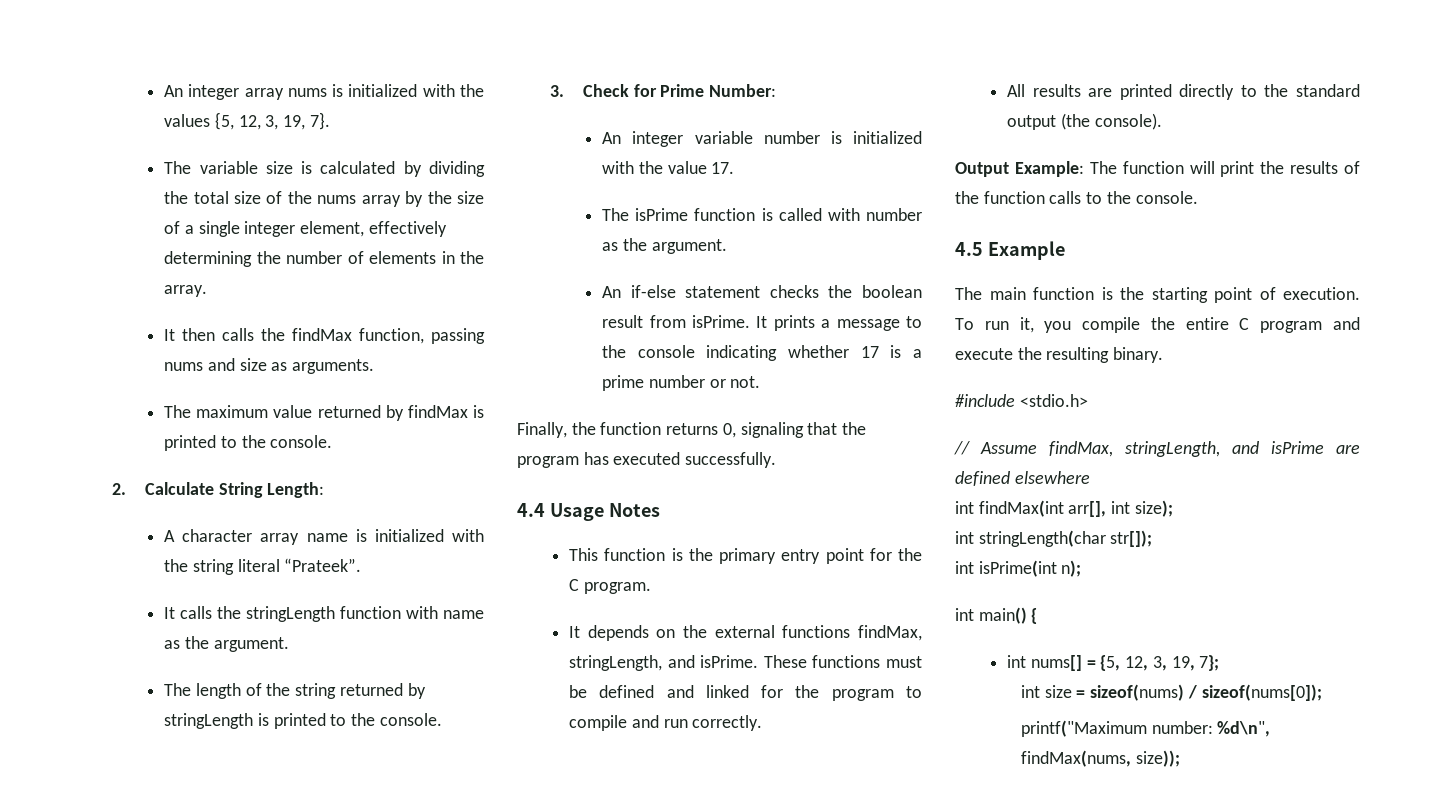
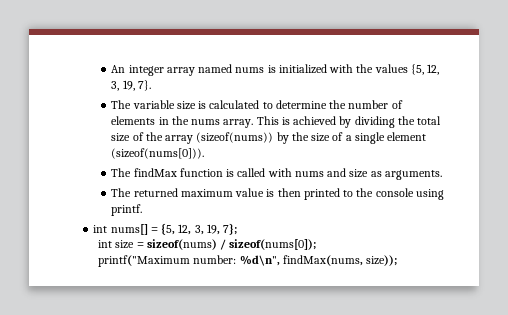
(284, 94) none -> [198,64,233,73] named
(396, 167) none -> [262,100,403,109] [111,116,337,128] to determine the number of elements in the nums array. This is achieved
[317,195,401,207] nums array -> [165,132,274,144] array (sizeof(nums))
[244,221,447,237] [164,251,484,267] [164,285,208,297] [164,328,485,344] integer element, effectively determining the number of elements in the array. // It then calls the findMax function, passing -> [387,132,427,141] [111,148,205,159] [111,168,292,177] element (sizeof(nums[0])). // The findMax function is called with
(192, 411) none -> [133,188,178,197] returned
[317,405,484,421] [164,435,333,451] [111,482,325,498] [164,529,484,545] [164,558,362,575] [164,606,484,622] [164,636,289,652] [164,683,426,699] [164,713,442,729] [549,84,777,97] [602,131,922,147] [602,161,735,174] [602,208,922,221] [602,238,727,254] [602,285,922,298] [602,315,922,331] [602,345,922,361] [602,375,761,391] [517,422,867,438] [517,452,777,468] [517,503,660,521] [569,548,922,564] [569,579,651,594] [569,625,923,641] [569,655,922,671] [569,685,922,701] [569,715,763,731] [1007,84,1360,100] [1007,113,1162,130] [955,161,1360,177] [955,191,1198,204] [955,241,1065,260] [955,287,1360,303] [955,317,1360,333] [955,347,1164,363] [955,394,1088,407] [954,441,1360,457] [955,471,1090,486] [955,500,1173,517] [955,530,1153,547] [955,560,1082,577] [955,607,1038,624] returned by findMax is printed to the console. // 2. Calculate String Length: // A character array name is initialized with the string literal “Prateek”. // It calls the stringLength function with name as the argument. // The length of the string returned by stringLength is printed to the console. // 3. Check for Prime Number: // An integer variable number is initialized with the value 17. // The isPrime function is called with number as the argument. // An if-else statement checks the boolean result from isPrime. It prints a message to the console indicating whether 17 is a prime number or not. // Finally, the function returns 0, signaling that the program has executed successfully. // 4.4 Usage Notes // This function is the primary entry point for the C program. // It depends on the external functions findMax, stringLength, and isPrime. These functions must be defined and linked for the program to compile and run correctly. // All results are printed directly to the standard output (the console). // Output Example: The function will print the results of the function calls to the console. // 4.5 Example // The main function is the starting point of execution. To run it, you compile the entire C program and execute the resulting binary. // #include <stdio.h> // // Assume findMax, stringLength, and isPrime are defined elsewhere // int findMax(int arr[], int size); // int stringLength(char str[]); // int isPrime(int n); // int main() { -> [266,188,444,200] [111,204,143,216] is then printed to the console using printf.

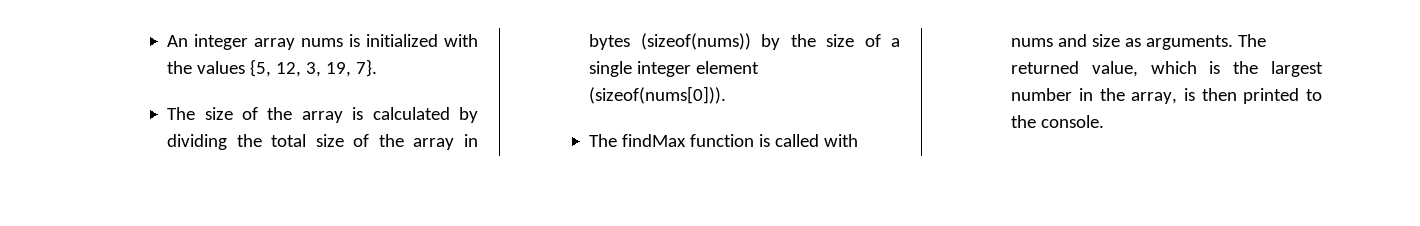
[198,64,233,73] named -> (296, 44) none
[132,100,403,110] [111,116,337,128] variable size is calculated to determine the number of elements in the nums array. This is achieved -> [204,107,450,123] size of the array is calculated
(194, 139) none -> [464,134,478,147] [589,34,631,50] in bytes
(385, 138) none -> [637,61,692,77] integer
(442, 175) // -> (1234, 42) none
[180,188,265,197] maximum value -> [1091,61,1323,77] [1011,88,1178,104] value, which is the largest number in the array,
[375,188,444,200] [111,204,143,216] [93,223,237,235] [98,239,317,250] [98,255,398,267] console using printf. // int nums[] = {5, 12, 3, 19, 7}; // int size = sizeof(nums) / sizeof(nums[0]); // printf("Maximum number: %d\n", findMax(nums, size)); -> [1041,115,1105,128] console.

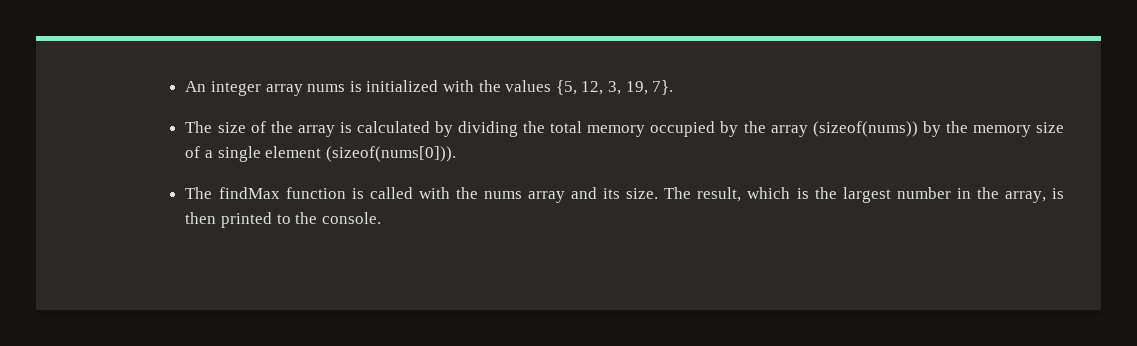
[315,134,478,150] [589,34,631,50] size of the array in bytes -> [587,121,808,137] memory occupied by the array
(816, 40) none -> [972,125,1031,137] memory
[637,61,692,77] integer -> (261, 154) none
[1011,34,1267,50] [1011,61,1138,77] nums and size as arguments. The returned value, -> [455,187,742,203] the nums array and its size. The result,

